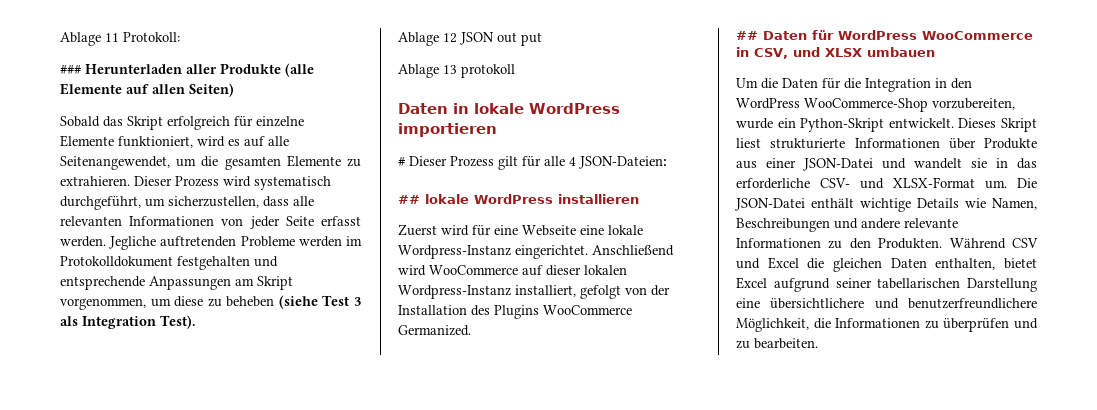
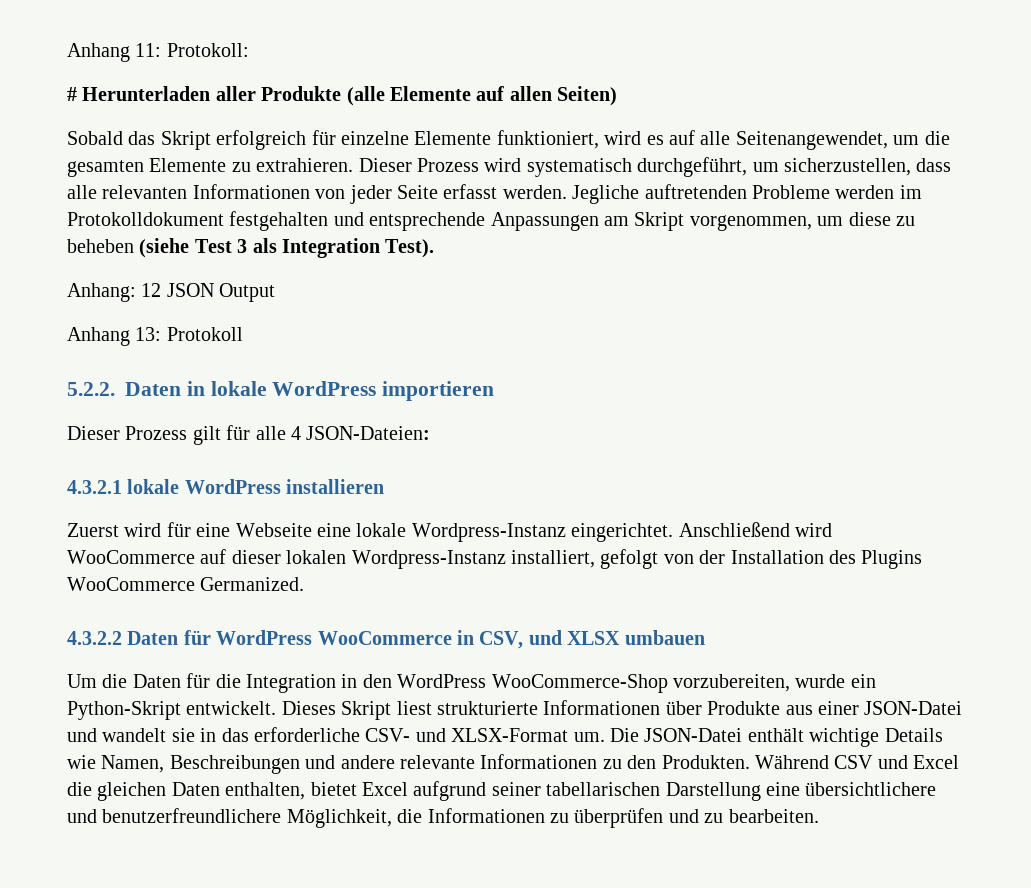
[60,32,119,46] Ablage 11 -> [67,43,162,62] Anhang 11:
[60,65,82,74] ### -> [67,87,77,101] #
[398,32,439,46] Ablage -> [67,283,136,302] Anhang:
[497,32,542,46] [398,64,515,78] out put // Ablage 13 protokoll // -> [219,283,276,302] [67,327,243,346] [67,382,115,396] Output // Anhang 13: Protokoll // 5.2.2.
[398,157,406,166] # -> (495, 391) none
[398,195,420,204] ## -> [67,480,122,494] 4.3.2.1
[736,31,758,40] ## -> [67,631,122,645] 4.3.2.2

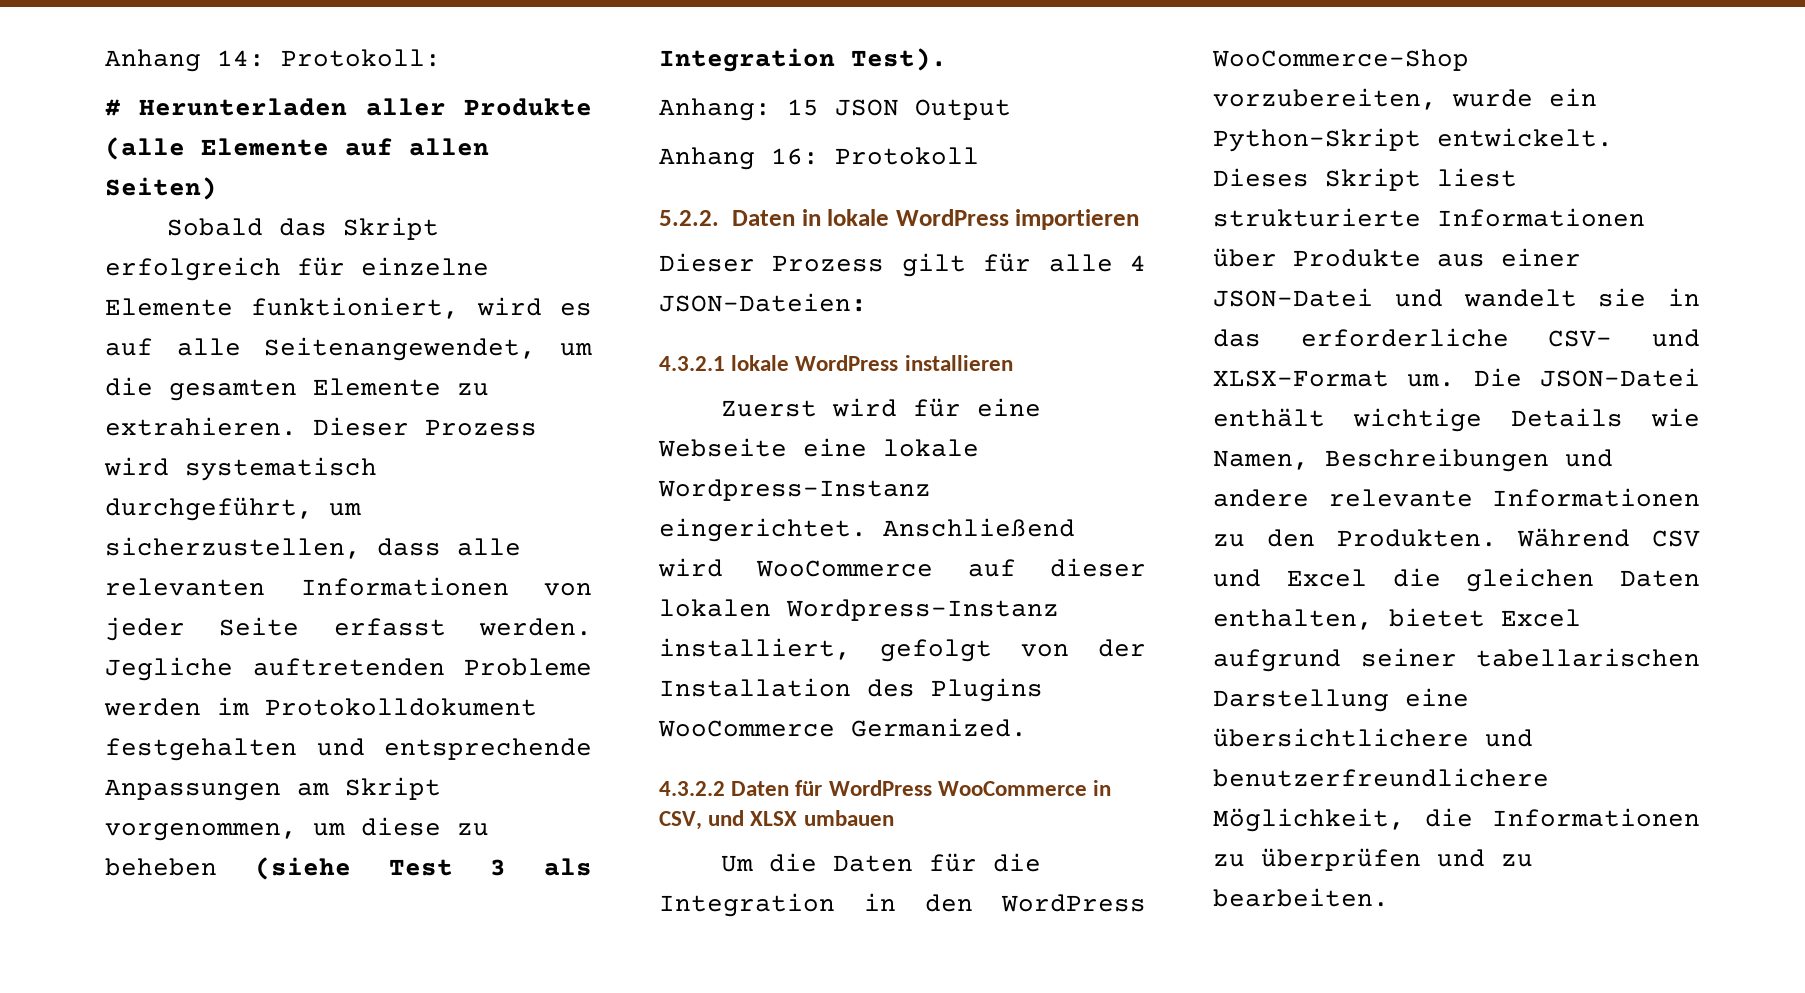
[67,43,162,62] Anhang 11: -> [105,49,265,72] Anhang 14:
[141,283,162,297] 12 -> [787,99,819,116] 15
[135,327,162,341] 13: -> [771,148,819,165] 16:

